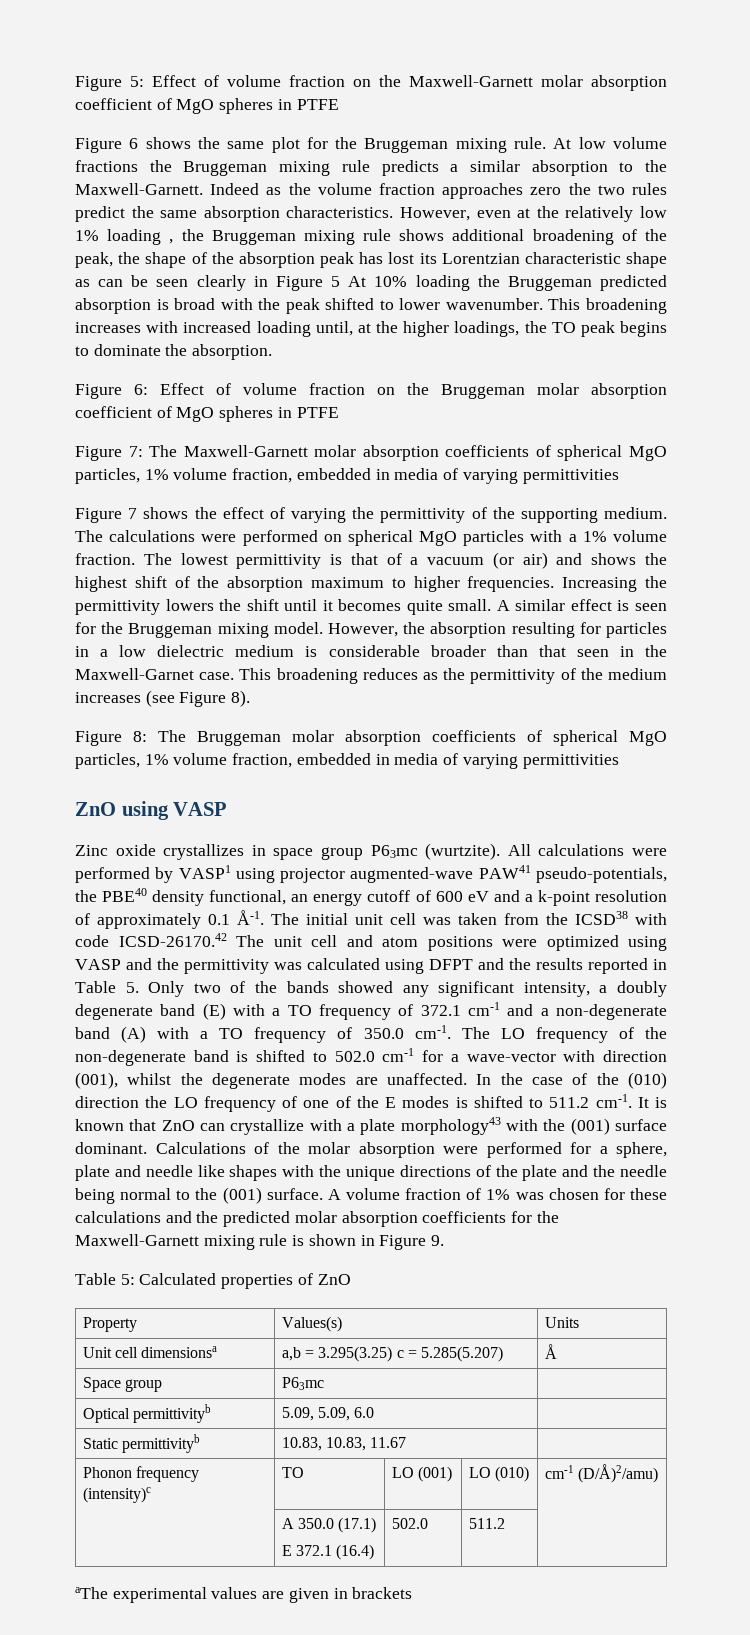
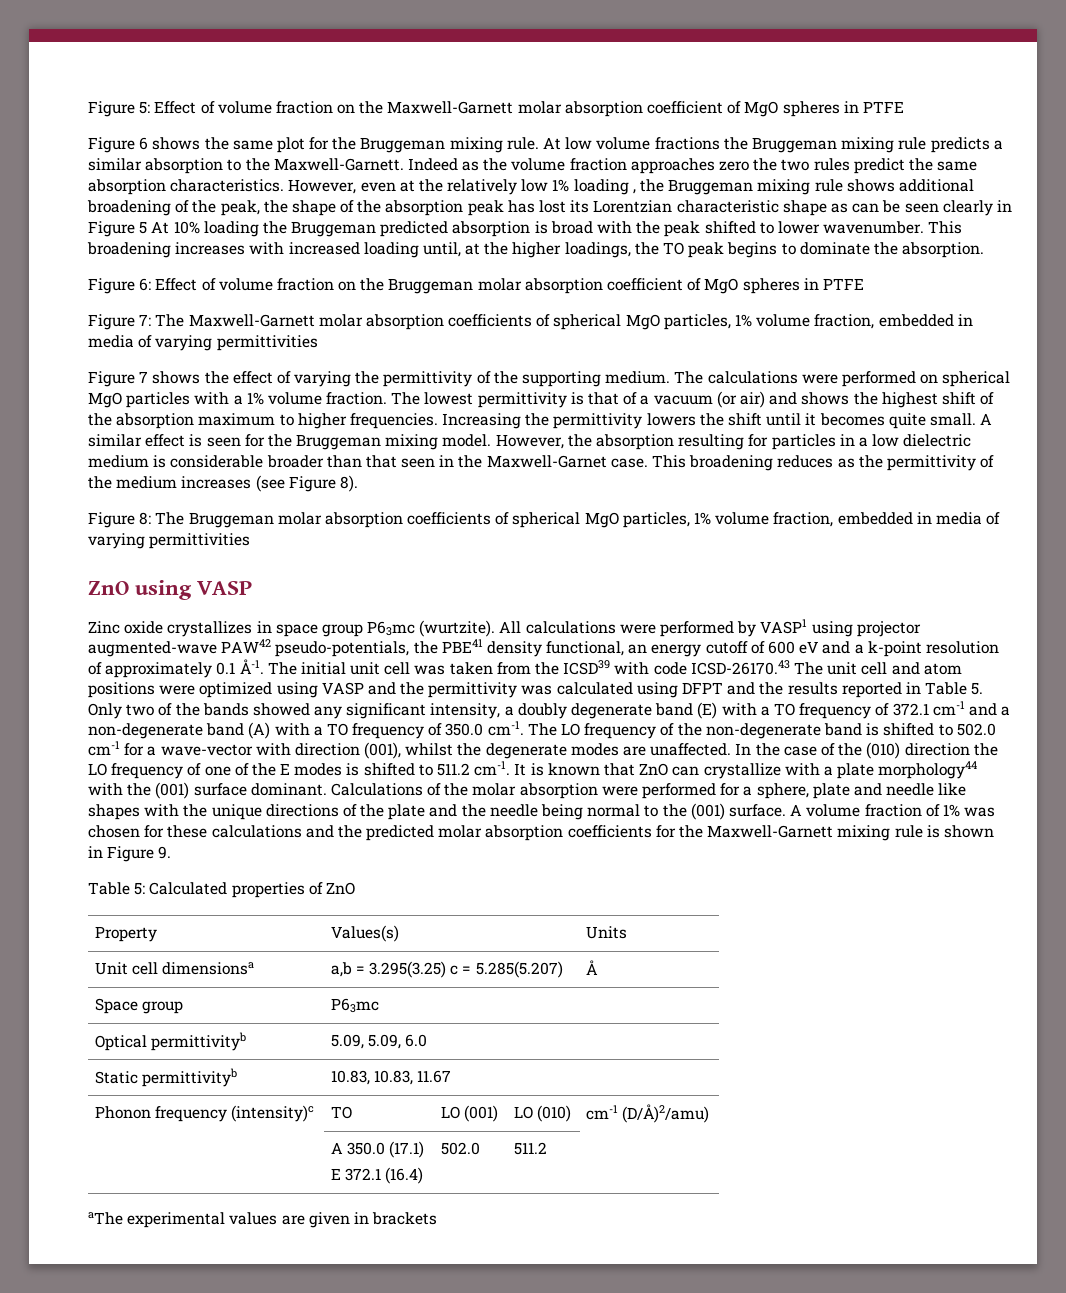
[478,865,531,879] PAW41 -> [221,639,272,653] PAW42
[102,888,148,902] PBE40 -> [441,639,483,653] PBE41
[575,911,628,925] ICSD38 -> [563,660,611,675] ICSD39
[118,933,227,947] ICSD-26170.42 -> [690,660,790,675] ICSD-26170.43
[400,1117,501,1135] morphology43 -> [878,761,978,779] morphology44

